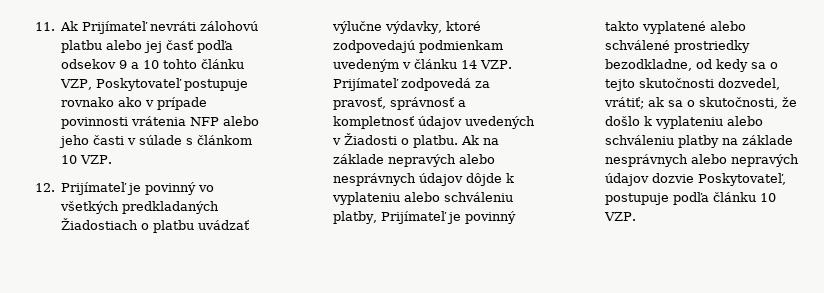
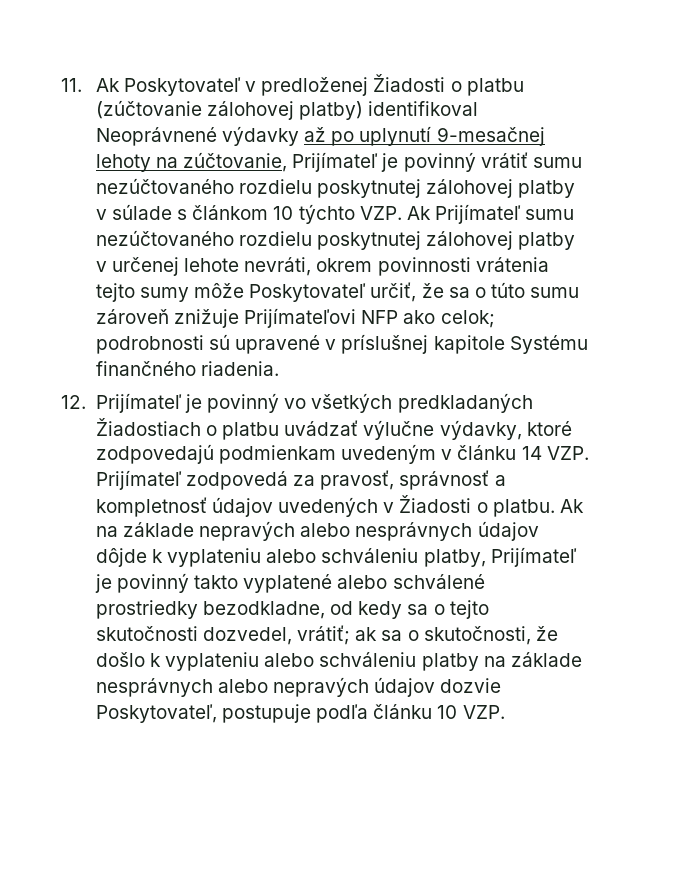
[82,21,259,34] [61,40,234,53] [61,59,245,69] [60,78,249,91] [61,97,208,110] [61,116,260,129] [59,135,125,148] Prijímateľ nevráti zálohovú platbu alebo jej časť podľa odsekov 9 a 10 tohto článku VZP, Poskytovateľ postupuje rovnako ako v prípade povinnosti vrátenia NFP alebo jeho časti -> [124,74,524,96] [95,100,479,120] [95,126,545,146] [95,152,582,172] [95,178,576,198] Poskytovateľ v predloženej Žiadosti o platbu (zúčtovanie zálohovej platby) identifikoval Neoprávnené výdavky až po uplynutí 9-mesačnej lehoty na zúčtovanie, Prijímateľ je povinný vrátiť sumu nezúčtovaného rozdielu poskytnutej zálohovej platby
[80,155,113,164] VZP. -> [298,204,575,224] [95,230,576,250] [95,257,549,276] [95,282,580,302] [95,308,495,328] [95,334,588,354] [95,361,280,376] týchto VZP. Ak Prijímateľ sumu nezúčtovaného rozdielu poskytnutej zálohovej platby v určenej lehote nevráti, okrem povinnosti vrátenia tejto sumy môže Poskytovateľ určiť, že sa o túto sumu zároveň znižuje Prijímateľovi NFP ako celok; podrobnosti sú upravené v príslušnej kapitole Systému finančného riadenia.

